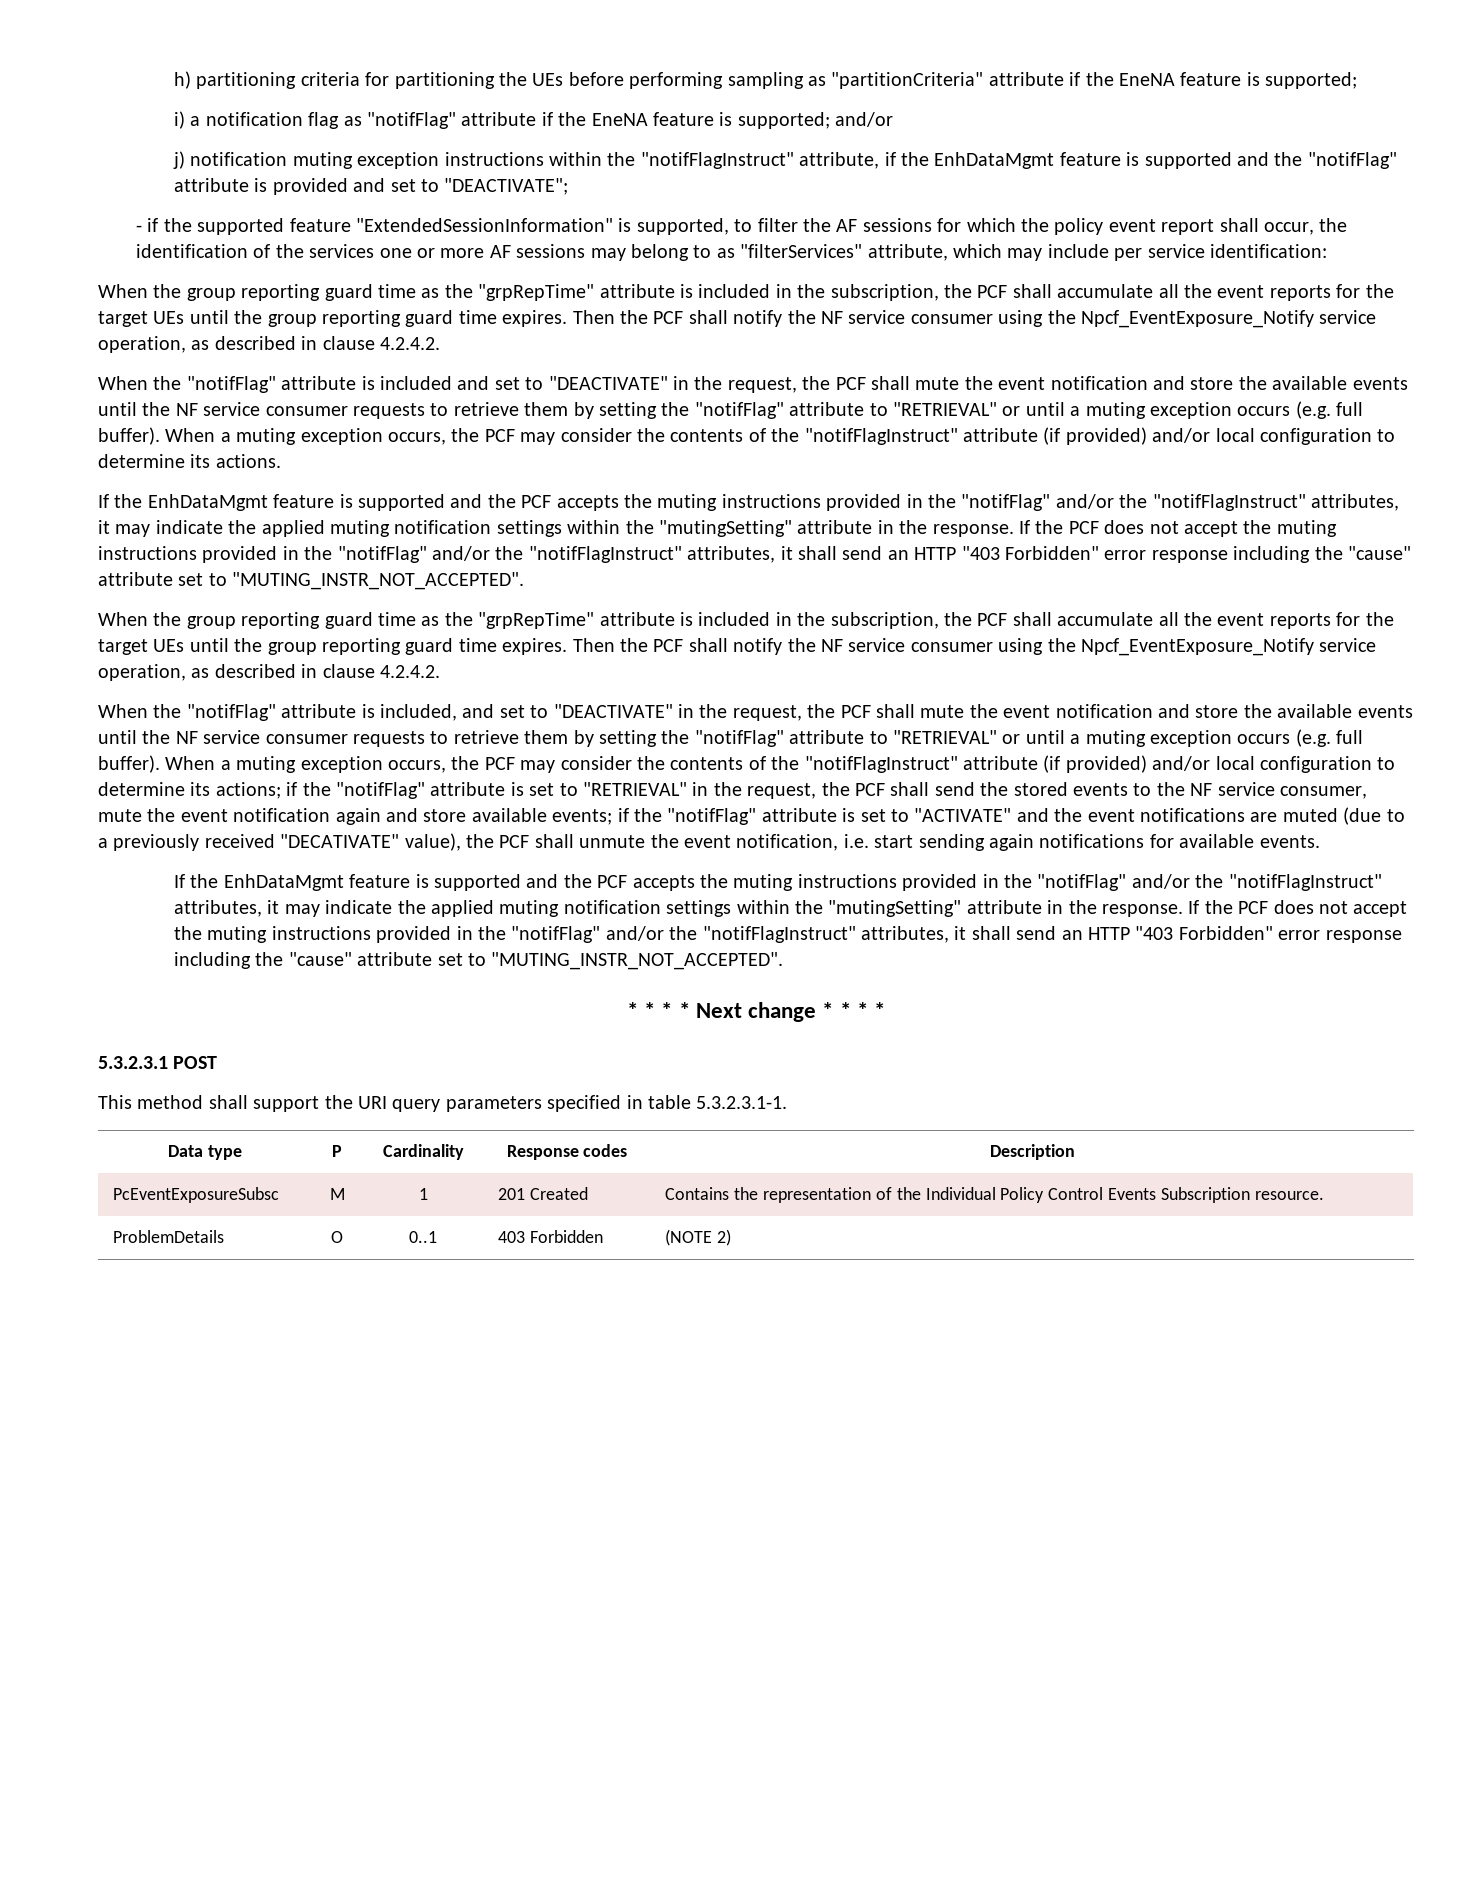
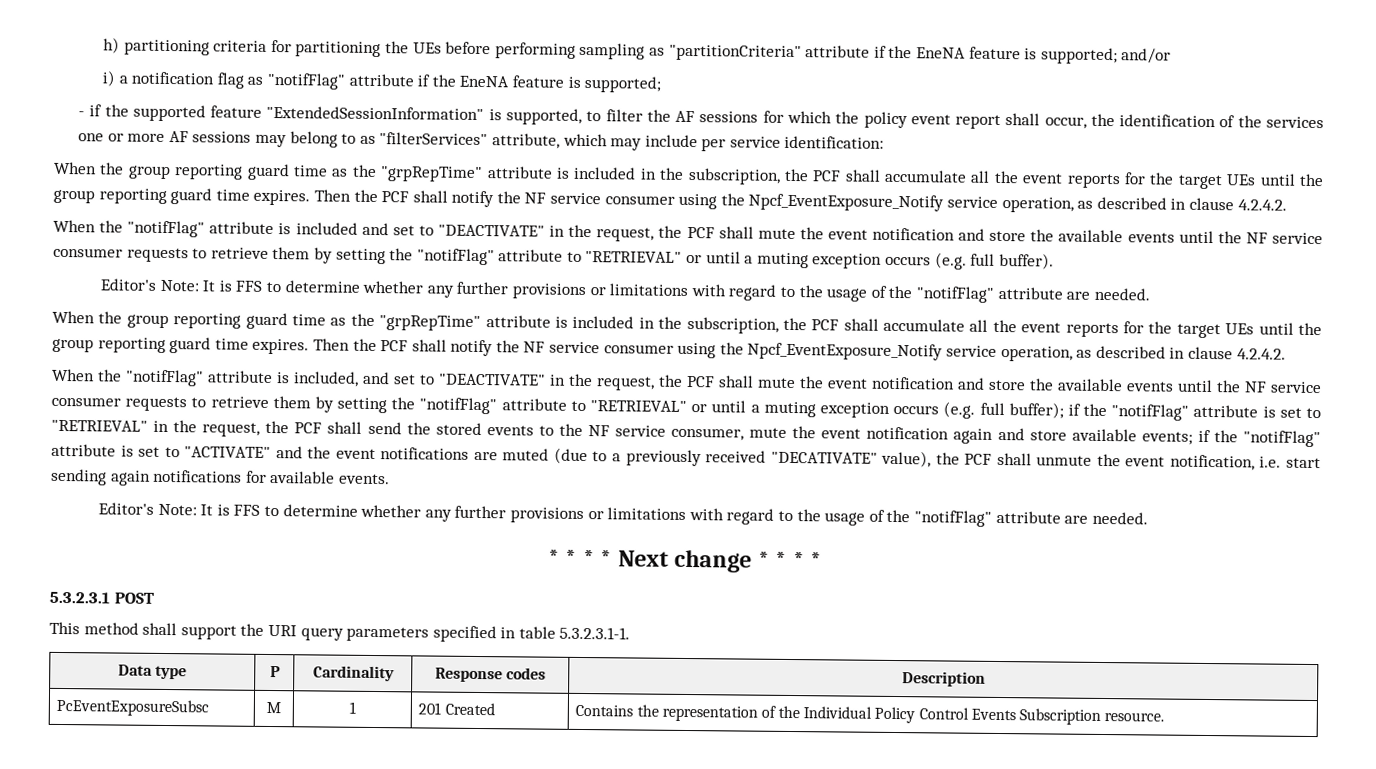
(1358, 80) none -> [1121,48,1172,64] and/or
[835,112,894,127] [172,151,1397,169] [173,178,569,195] and/or // j) notification muting exception instructions within the "notifFlagInstruct" attribute, if the EnhDataMgmt feature is supported and the "notifFlag" attribute is provided and set to "DEACTIVATE"; -> (662, 84) none
[165,427,1396,445] [98,454,281,468] [98,494,1399,511] [98,520,1337,537] [98,546,1411,563] [98,572,525,590] When a muting exception occurs, the PCF may consider the contents of the "notifFlagInstruct" attribute (if provided) and/or local configuration to determine its actions. // If the EnhDataMgmt feature is supported and the PCF accepts the muting instructions provided in the "notifFlag" and/or the "notifFlagInstruct" attributes, it may indicate the applied muting notification settings within the "mutingSetting" attribute in the response. If the PCF does not accept the muting instructions provided in the "notifFlag" and/or the "notifFlagInstruct" attributes, it shall send an HTTP "403 Forbidden" error response including the "cause" attribute set to "MUTING_INSTR_NOT_ACCEPTED". -> [100,278,1150,303] // Editor's Note: It is FFS to determine whether any further provisions or limitations with regard to the usage of the "notifFlag" attribute are needed.
[98,755,1396,773] [98,782,281,799] buffer). When a muting exception occurs, the PCF may consider the contents of the "notifFlagInstruct" attribute (if provided) and/or local configuration to determine its actions; -> [1008,402,1064,419] buffer);
[173,874,1382,891] [173,900,1408,917] [173,926,1402,943] [173,952,784,970] If the EnhDataMgmt feature is supported and the PCF accepts the muting instructions provided in the "notifFlag" and/or the "notifFlagInstruct" attributes, it may indicate the applied muting notification settings within the "mutingSetting" attribute in the response. If the PCF does not accept the muting instructions provided in the "notifFlag" and/or the "notifFlagInstruct" attributes, it shall send an HTTP "403 Forbidden" error response including the "cause" attribute set to "MUTING_INSTR_NOT_ACCEPTED". -> [98,502,1148,527] Editor's Note: It is FFS to determine whether any further provisions or limitations with regard to the usage of the "notifFlag" attribute are needed.
[113,1230,225,1243] [331,1231,343,1243] [409,1231,437,1243] [498,1230,604,1243] [665,1229,732,1246] // ProblemDetails | O | 0..1 | 403 Forbidden | (NOTE 2) -> (1165, 717) none

